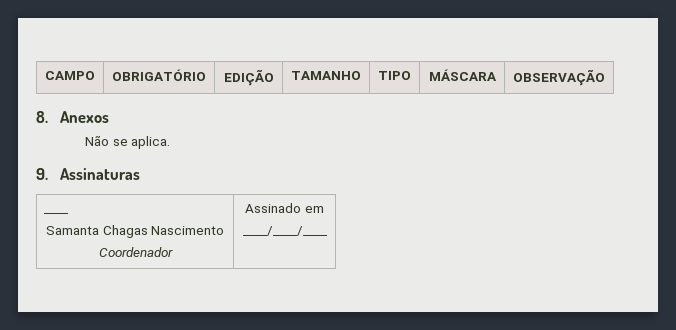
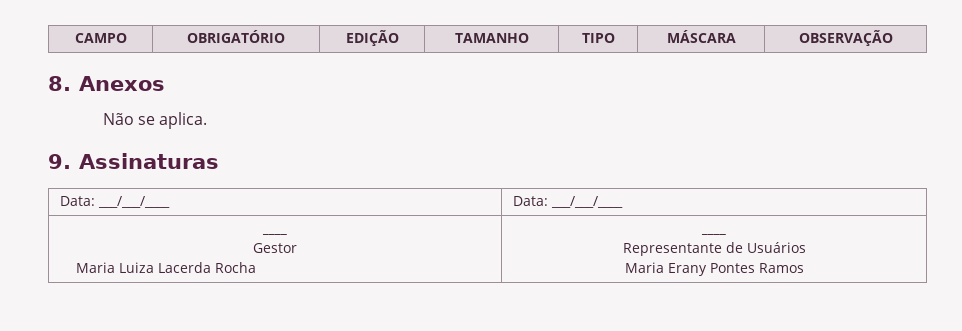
[44,213,70,214] [45,225,225,238] [98,247,173,257] [245,203,324,213] [242,226,328,236] ____ // Samanta Chagas Nascimento // Coordenador | Assinado em // ____/____/____ -> [59,196,170,208] [512,196,623,208] [262,233,287,235] [253,243,297,253] [76,262,257,273] [701,233,726,235] [622,242,806,256] [624,262,804,276] Data: ___/___/____ | Data: ___/___/____ // ____ // Gestor // Maria Luiza Lacerda Rocha | ____ // Representante de Usuários // Maria Erany Pontes Ramos

